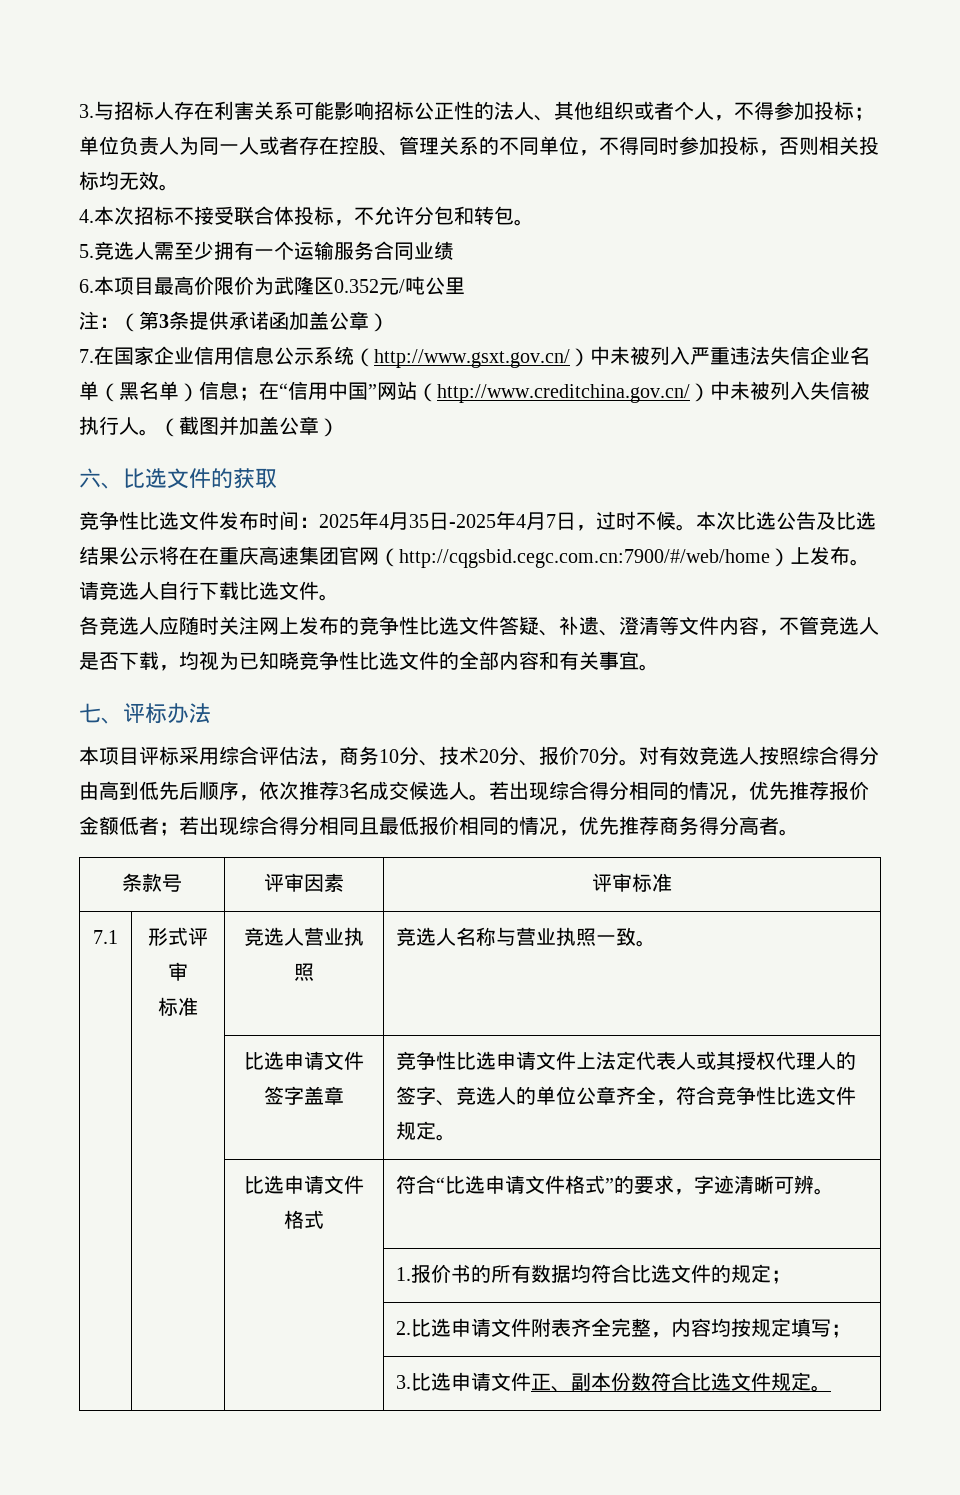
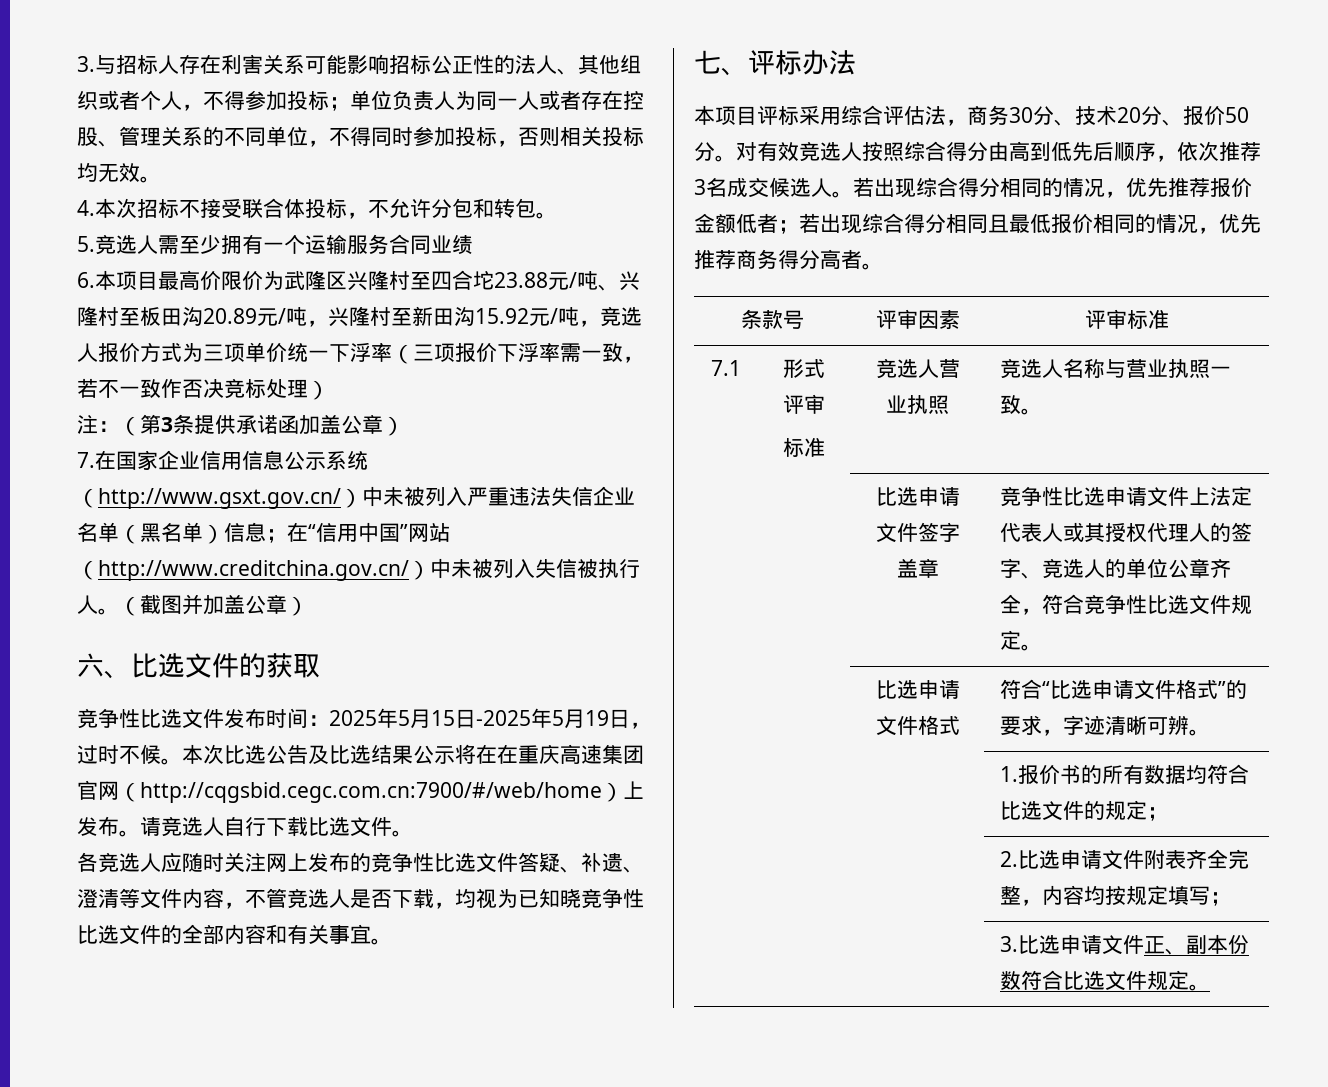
[334,276,465,295] 0.352元/吨公里 -> [347,270,640,291] [77,306,642,327] [77,342,644,364] [77,378,329,400] 兴隆村至四合坨23.88元/吨、兴隆村至板田沟20.89元/吨，兴隆村至新田沟15.92元/吨，竞选人报价方式为三项单价统一下浮率（三项报价下浮率需一致，若不一致作否决竞标处理）
[379,511,556,530] 4月35日-2025年4月7 -> [398,708,609,728] 5月15日-2025年5月19
[379,749,399,763] 10 -> [1009,107,1033,123] 30
[579,749,599,763] 70 -> [1225,107,1249,123] 50

